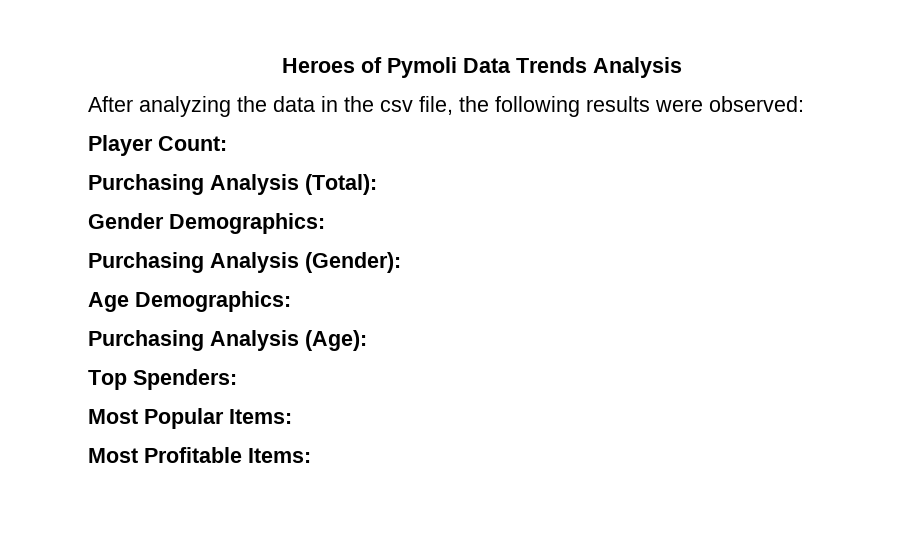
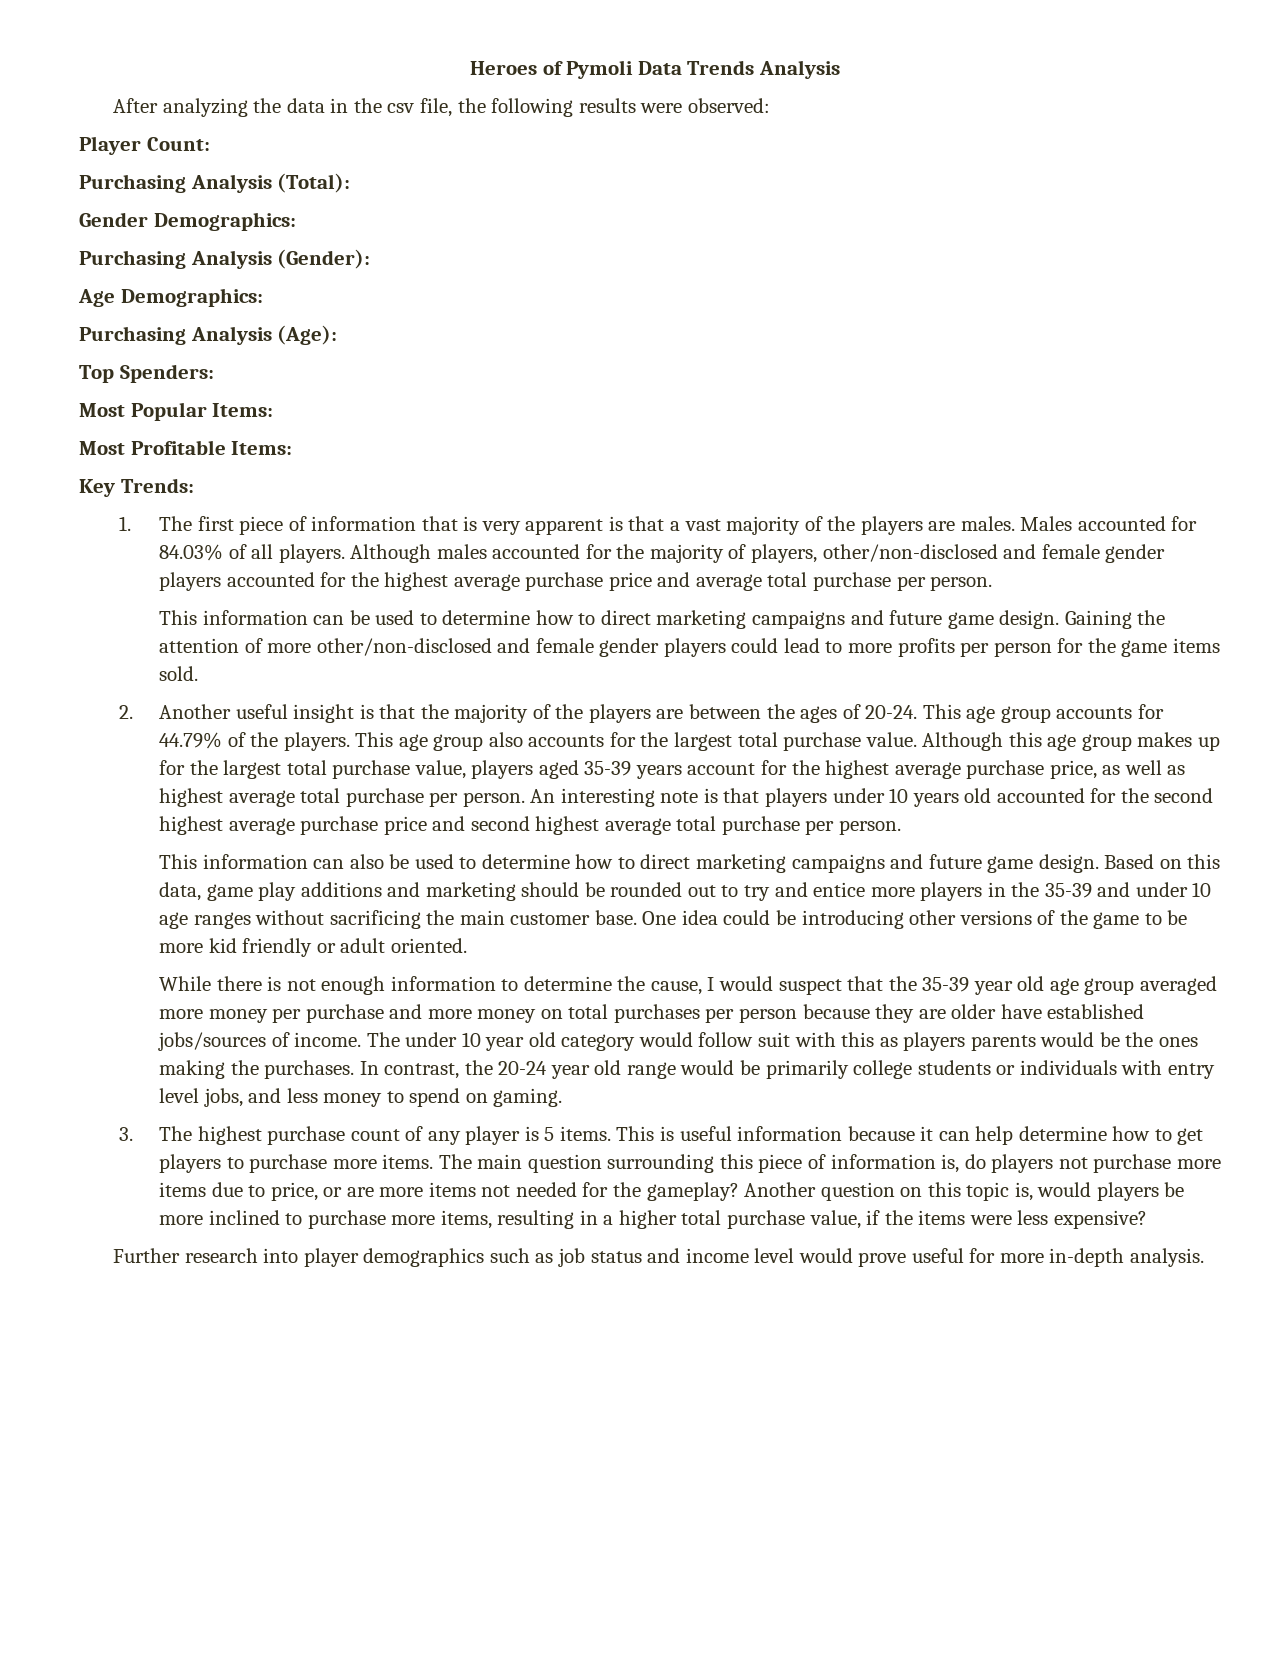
(311, 455) none -> [79,478,194,497] [119,516,1198,535] [159,544,1166,563] [159,572,993,591] [159,610,1166,629] [159,638,1220,657] [159,666,199,681] [119,704,1164,723] [159,732,1220,751] [159,760,1186,779] [159,788,1214,807] [159,816,902,835] [159,854,1221,873] [159,882,1212,901] [159,910,1188,929] [159,938,467,957] [159,976,1217,995] [159,1004,1145,1023] [158,1032,1198,1051] [159,1060,1215,1079] [159,1088,563,1107] [119,1126,1204,1145] [159,1154,1221,1173] [159,1182,1185,1201] [159,1210,1147,1229] [113,1248,1204,1267] // Key Trends: // 1. The first piece of information that is very apparent is that a vast majority of the players are males. Males accounted for 84.03% of all players. Although males accounted for the majority of players, other/non-disclosed and female gender players accounted for the highest average purchase price and average total purchase per person. // This information can be used to determine how to direct marketing campaigns and future game design. Gaining the attention of more other/non-disclosed and female gender players could lead to more profits per person for the game items sold. // 2. Another useful insight is that the majority of the players are between the ages of 20-24. This age group accounts for 44.79% of the players. This age group also accounts for the largest total purchase value. Although this age group makes up for the largest total purchase value, players aged 35-39 years account for the highest average purchase price, as well as highest average total purchase per person. An interesting note is that players under 10 years old accounted for the second highest average purchase price and second highest average total purchase per person. // This information can also be used to determine how to direct marketing campaigns and future game design. Based on this data, game play additions and marketing should be rounded out to try and entice more players in the 35-39 and under 10 age ranges without sacrificing the main customer base. One idea could be introducing other versions of the game to be more kid friendly or adult oriented. // While there is not enough information to determine the cause, I would suspect that the 35-39 year old age group averaged more money per purchase and more money on total purchases per person because they are older have established jobs/sources of income. The under 10 year old category would follow suit with this as players parents would be the ones making the purchases. In contrast, the 20-24 year old range would be primarily college students or individuals with entry level jobs, and less money to spend on gaming. // 3. The highest purchase count of any player is 5 items. This is useful information because it can help determine how to get players to purchase more items. The main question surrounding this piece of information is, do players not purchase more items due to price, or are more items not needed for the gameplay? Another question on this topic is, would players be more inclined to purchase more items, resulting in a higher total purchase value, if the items were less expensive? // Further research into player demographics such as job status and income level would prove useful for more in-depth analysis.

